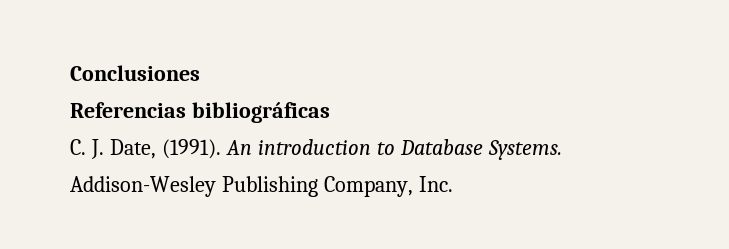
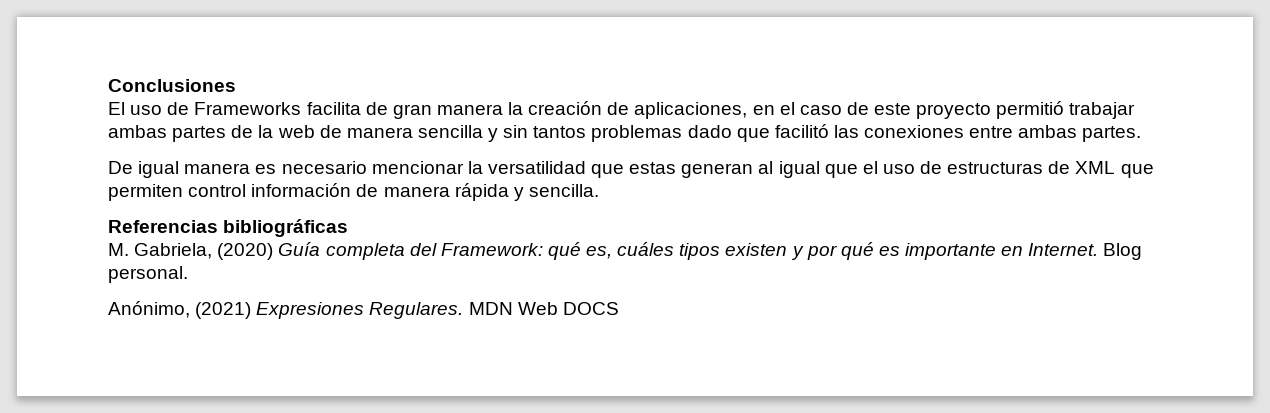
[70,102,330,123] [70,139,562,160] [70,176,453,197] Referencias bibliográficas // C. J. Date, (1991). An introduction to Database Systems. Addison-Wesley Publishing Company, Inc. -> [108,101,1136,119] [108,124,1142,142] [108,161,1154,178] [108,183,599,201] [108,219,349,237] [108,242,1143,260] [108,266,188,283] [108,301,619,319] El uso de Frameworks facilita de gran manera la creación de aplicaciones, en el caso de este proyecto permitió trabajar ambas partes de la web de manera sencilla y sin tantos problemas dado que facilitó las conexiones entre ambas partes. // De igual manera es necesario mencionar la versatilidad que estas generan al igual que el uso de estructuras de XML que permiten control información de manera rápida y sencilla. // Referencias bibliográficas // M. Gabriela, (2020) Guía completa del Framework: qué es, cuáles tipos existen y por qué es importante en Internet. Blog personal. // Anónimo, (2021) Expresiones Regulares. MDN Web DOCS

